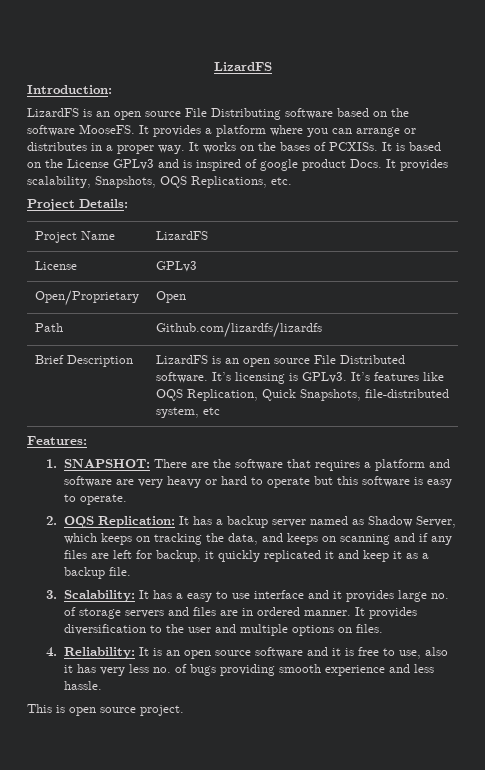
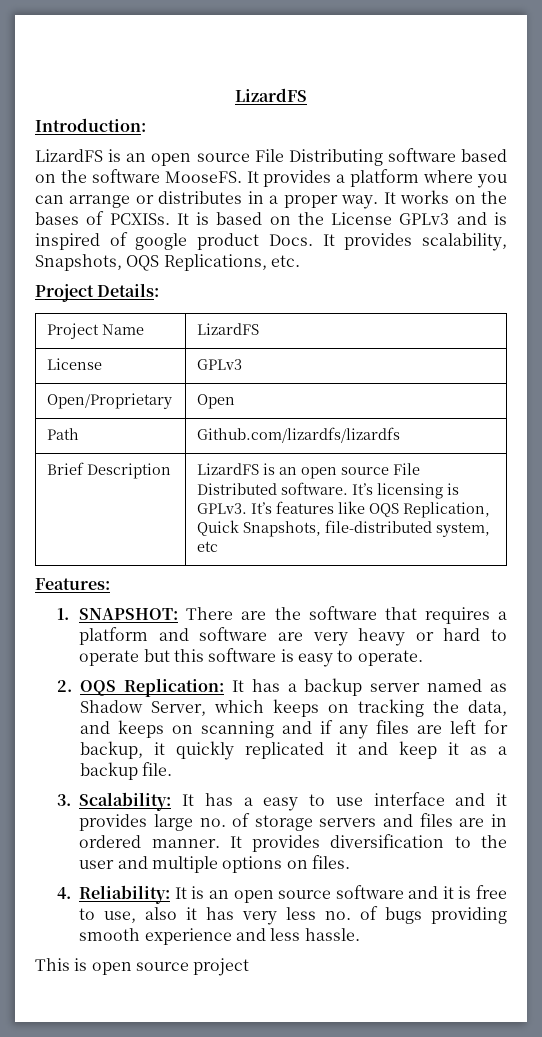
[140,705,184,716] project. -> [193,958,250,976] project

